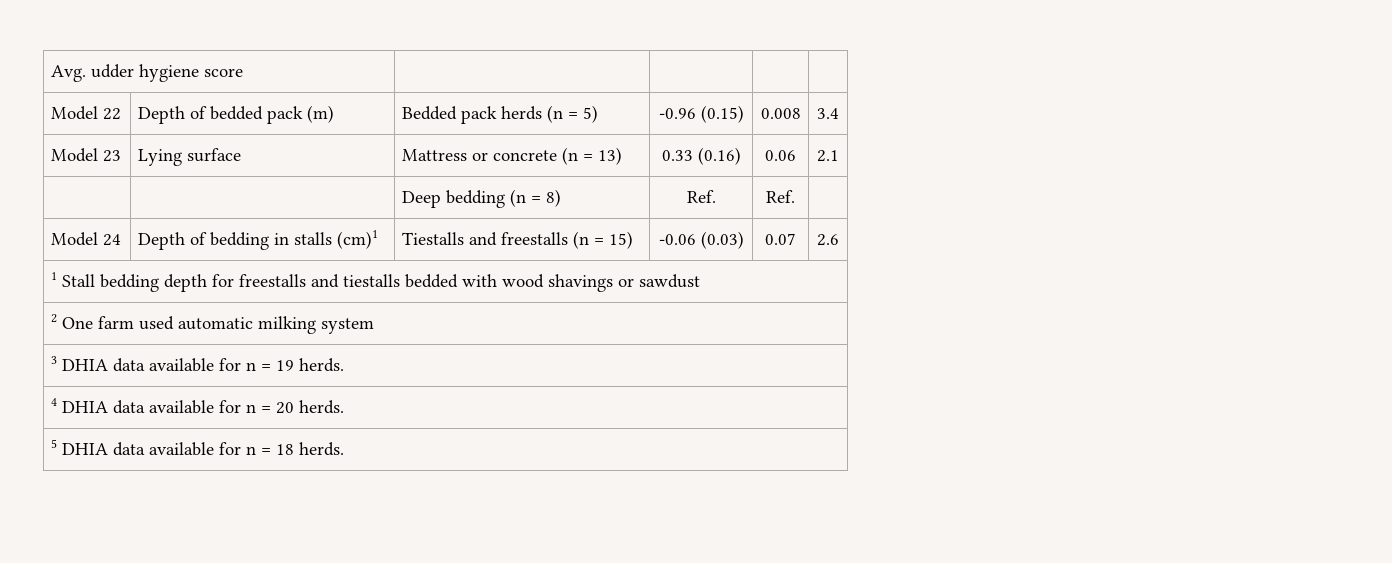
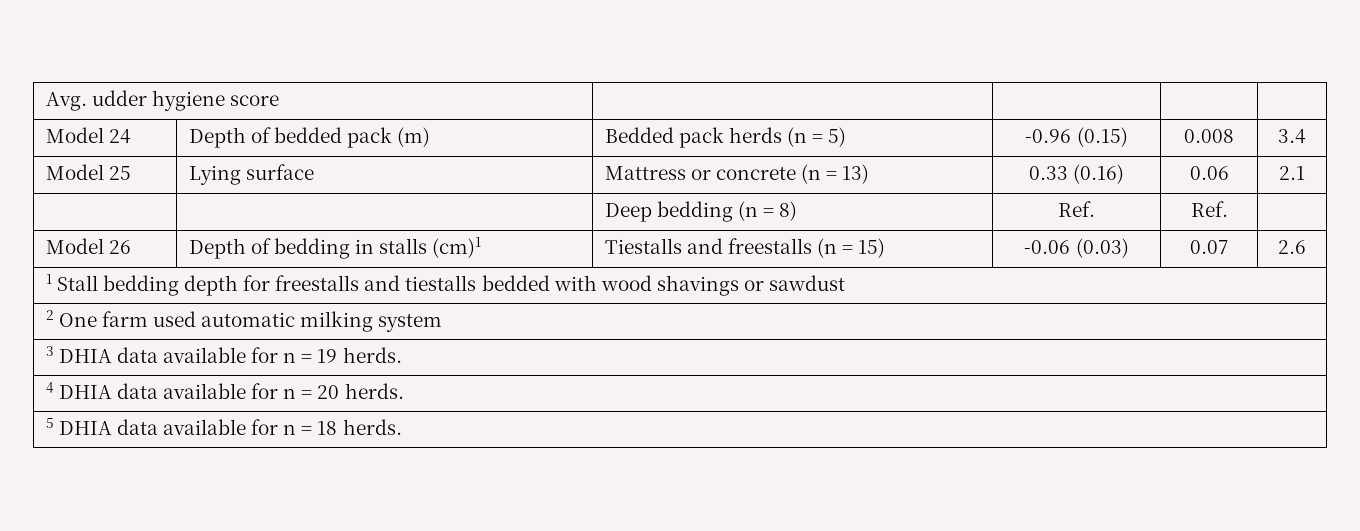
[102,108,121,120] 22 -> [108,129,131,144] 24
[102,150,121,162] 23 -> [108,166,131,180] 25
[102,234,121,246] 24 -> [108,240,131,254] 26

